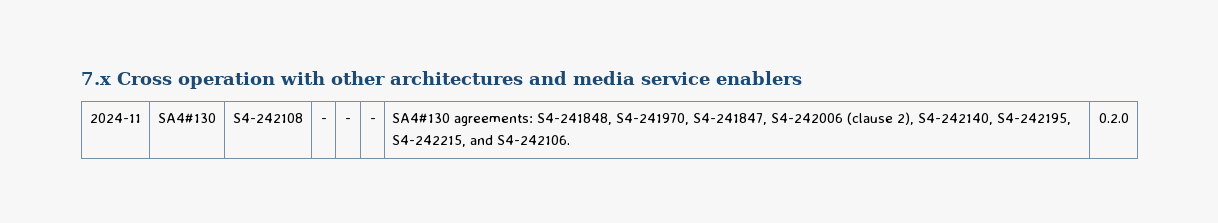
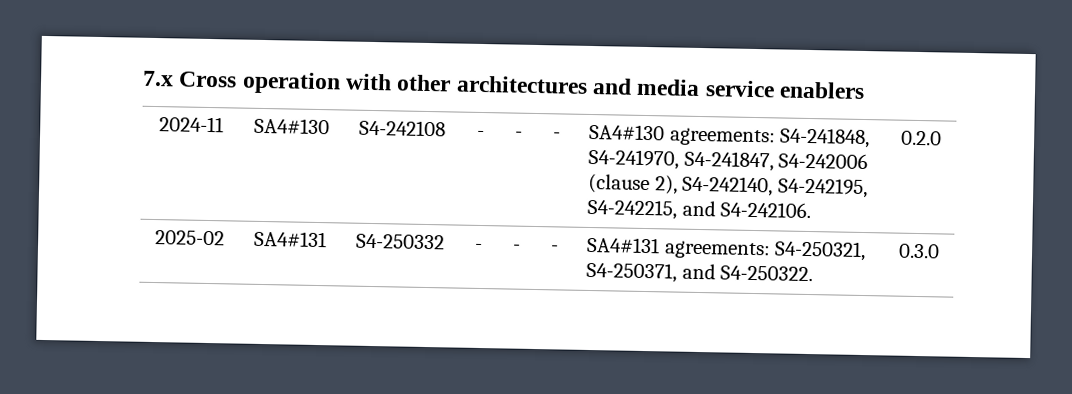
(1129, 118) none -> [154,230,225,246] [253,230,327,248] [356,233,445,250] [474,243,483,251] [513,244,521,251] [551,245,559,252] [586,236,867,262] [585,261,814,283] [898,243,940,259] // 2025-02 | SA4#131 | S4-250332 | - | - | - | SA4#131 agreements: S4-250321, S4-250371, and S4-250322. | 0.3.0

